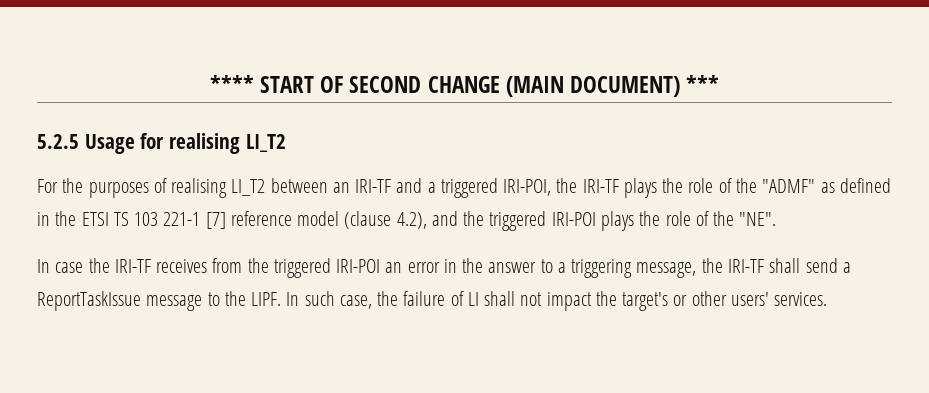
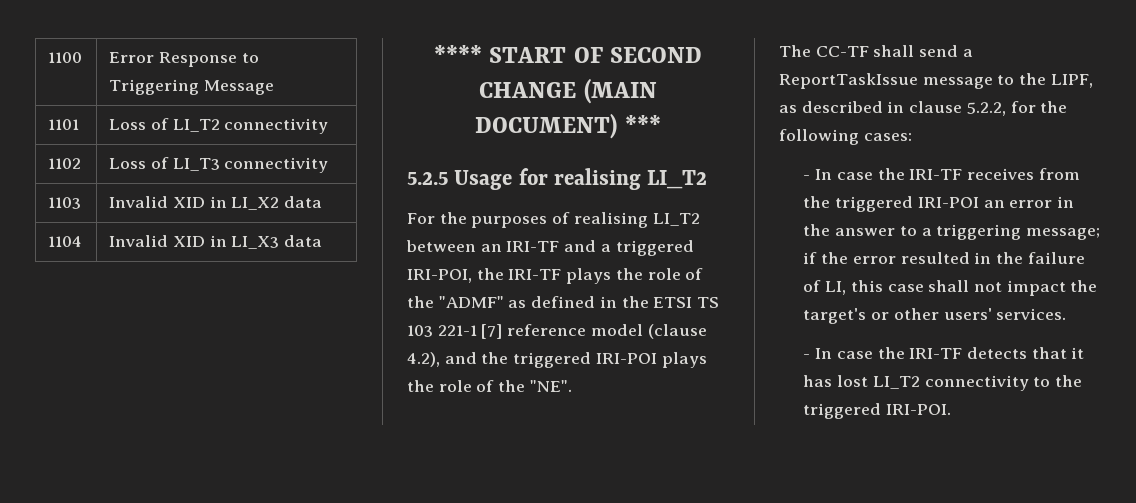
(210, 84) none -> [48,52,83,63] [109,52,259,67] [109,79,274,95] [48,119,80,130] [109,118,329,134] [48,158,82,169] [109,157,329,173] [48,197,82,209] [109,196,322,210] [48,236,83,247] [109,235,322,249] 1100 | Error Response to Triggering Message // 1101 | Loss of LI_T2 connectivity // 1102 | Loss of LI_T3 connectivity // 1103 | Invalid XID in LI_X2 data // 1104 | Invalid XID in LI_X3 data //
(777, 219) none -> [779,45,973,57] [779,73,1093,89] [779,101,1068,116] [779,129,912,145] [803,175,811,180] The CC-TF shall send a ReportTaskIssue message to the LIPF, as described in clause 5.2.2, for the following cases: // -
[636,258,851,278] [37,291,479,311] message, the IRI-TF shall send a ReportTaskIssue message to the LIPF. In such case, the failure of LI -> [1026,228,1101,240] [803,252,1085,264] [803,280,924,295] message; if the error resulted in the failure of LI, this case
(828, 299) none -> [803,347,1085,359] [803,375,1083,391] [803,403,952,419] // - In case the IRI-TF detects that it has lost LI_T2 connectivity to the triggered IRI-POI.

